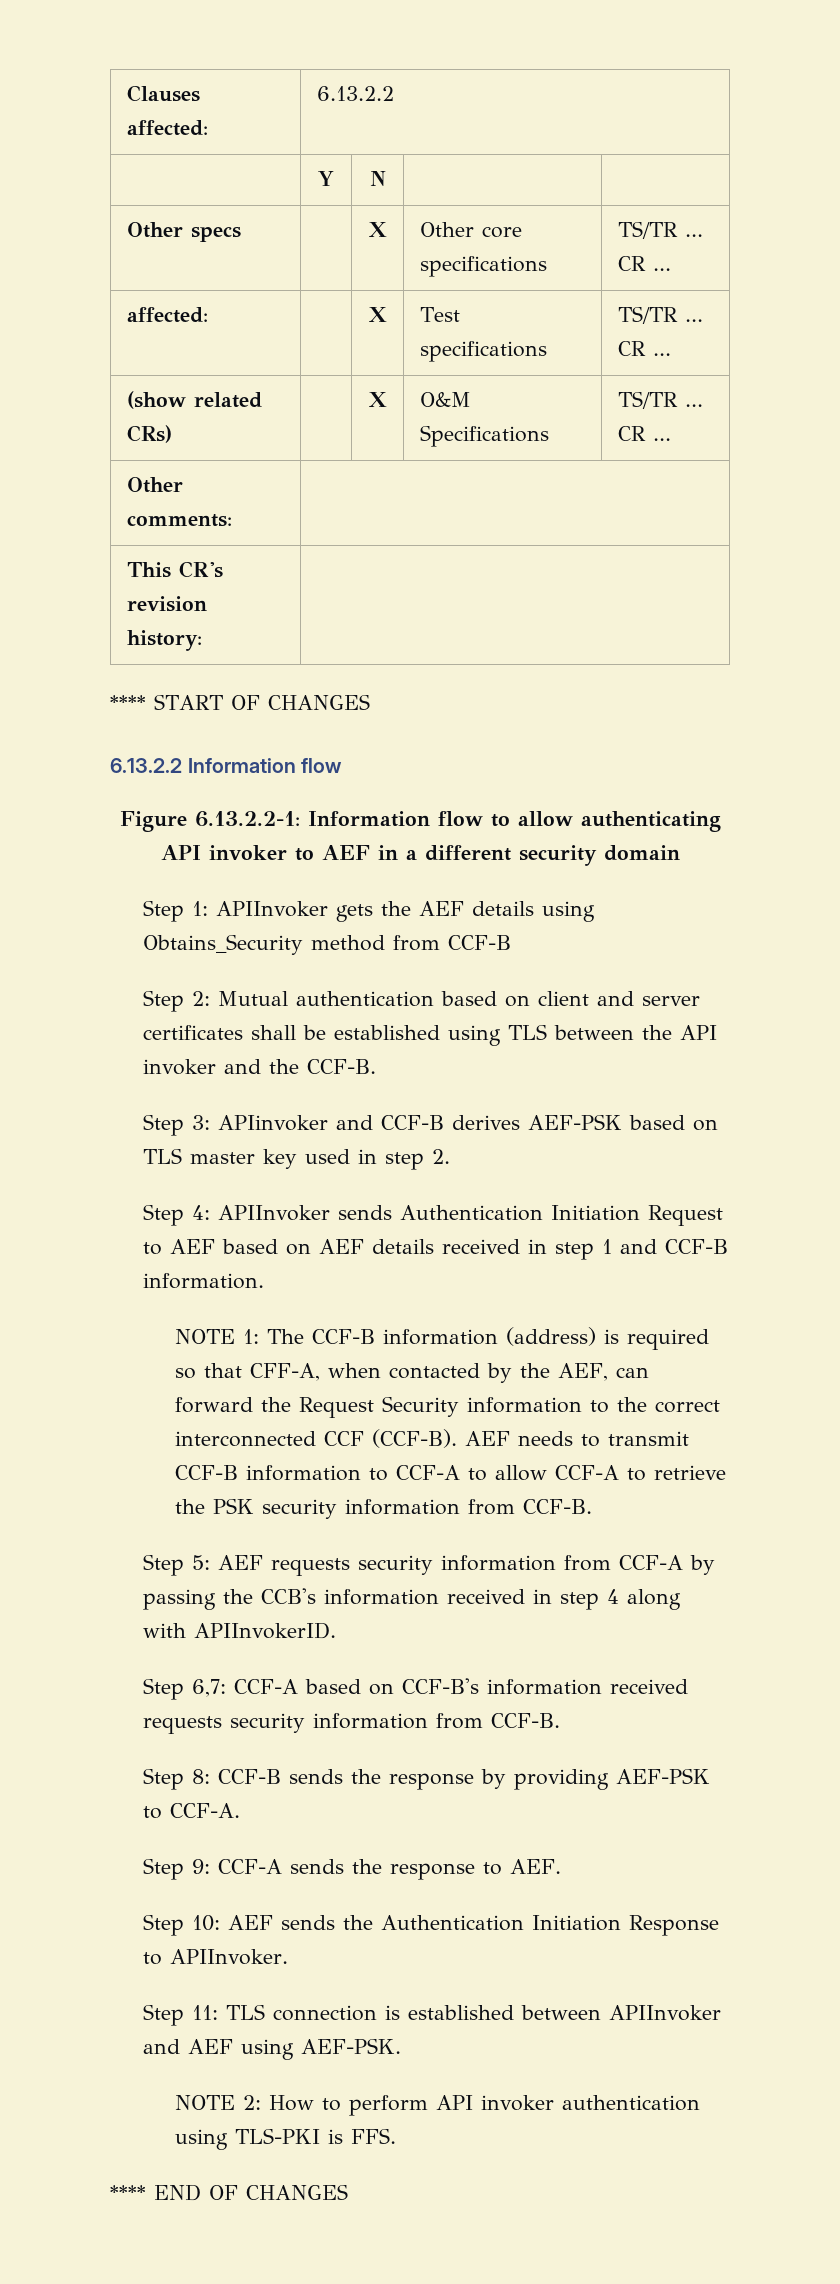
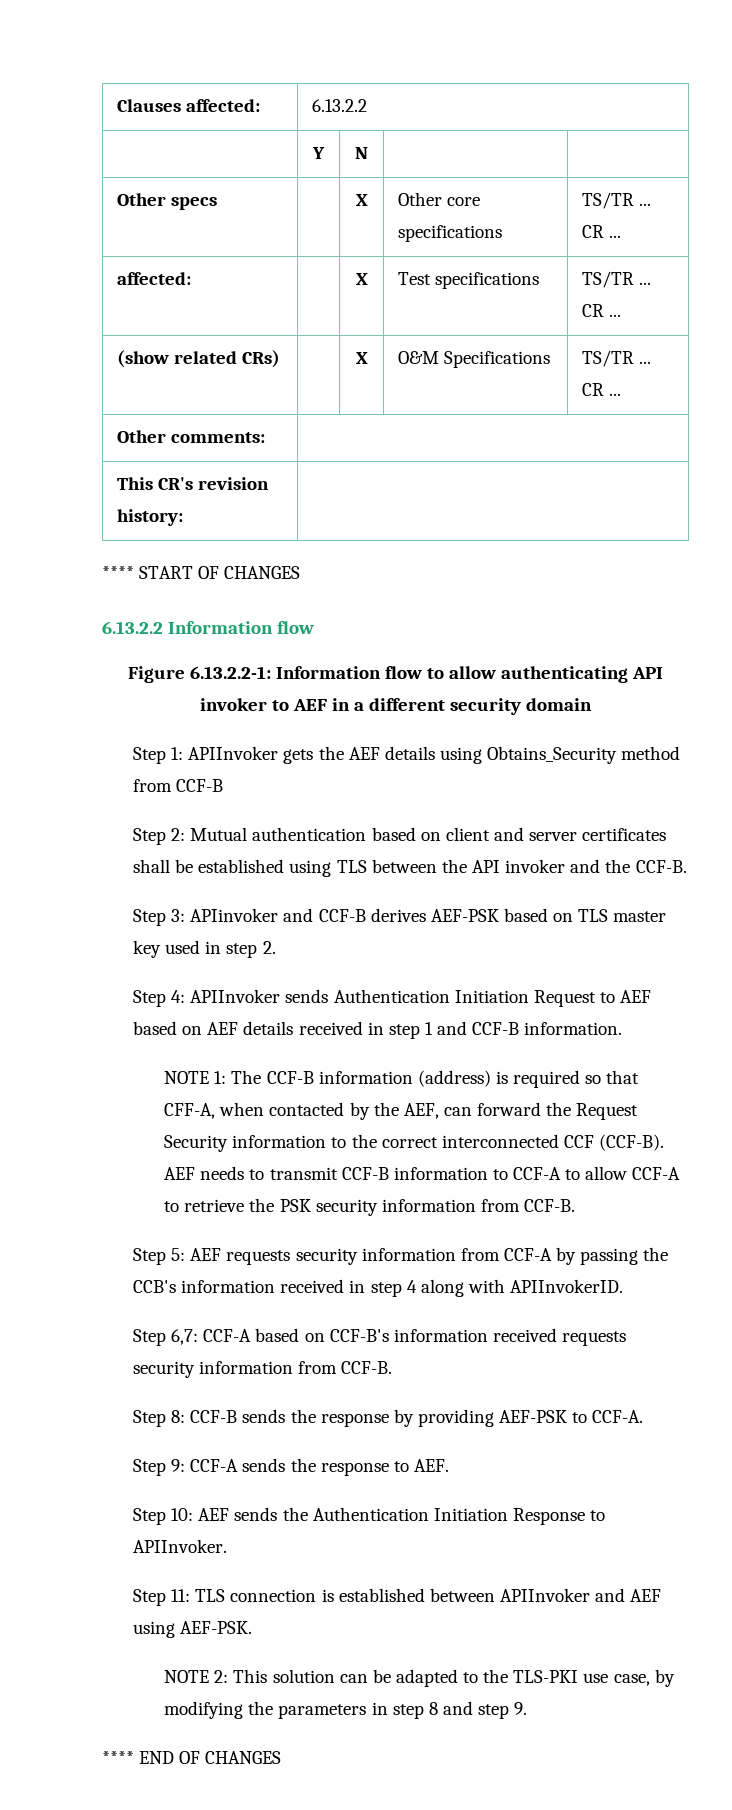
[269,2095,701,2116] [175,2128,397,2150] How to perform API invoker authentication using TLS-PKI is FFS. -> [233,1669,675,1687] [164,1701,528,1719] This solution can be adapted to the TLS-PKI use case, by modifying the parameters in step 8 and step 9.

